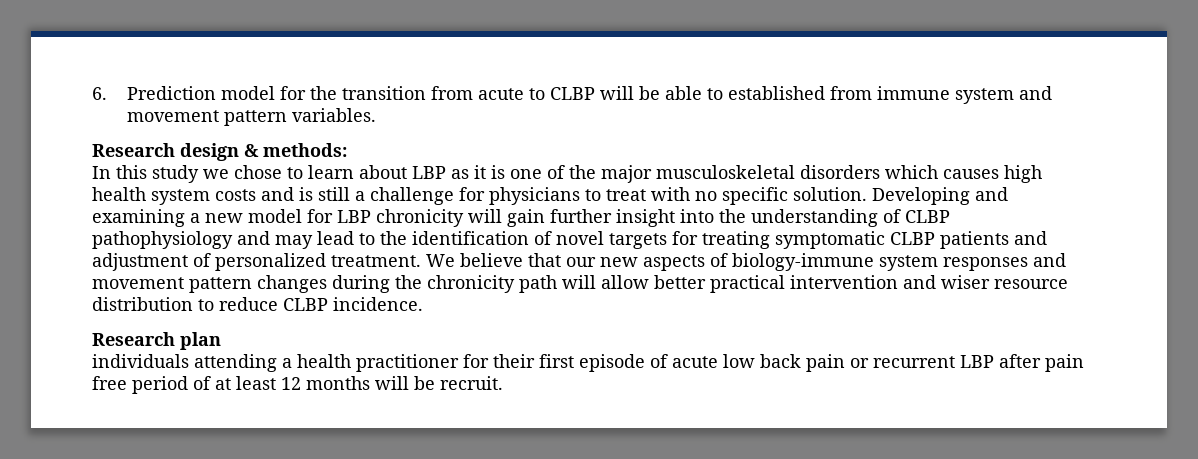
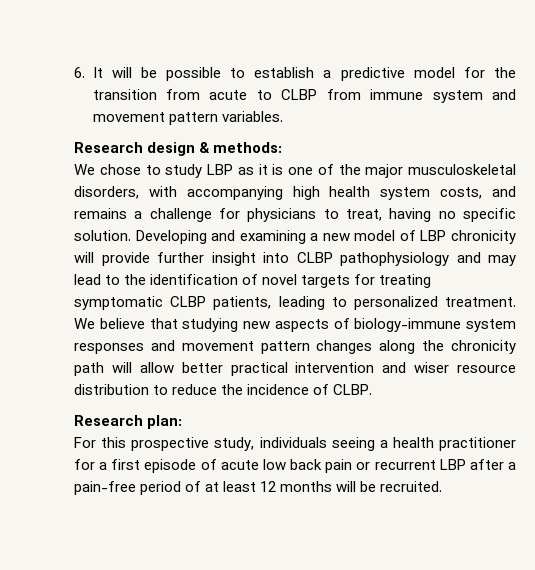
[127,86,217,100] Prediction -> [92,67,405,81] It will be possible to establish a predictive
[600,86,826,100] will be able to established -> (318, 94) none
[92,165,407,183] In this study we chose to learn about -> [74,164,203,178] We chose to study
[800,165,1042,183] [92,187,350,205] disorders which causes high health system costs and is still -> [74,186,517,200] [74,208,127,219] disorders, with accompanying high health system costs, and remains
[606,187,690,201] treat with -> [346,208,432,222] treat, having
[307,209,333,223] for -> [399,230,416,241] of
[507,209,545,227] gain -> [101,252,150,266] provide
[719,209,901,227] the understanding of -> (289, 257) none
[940,231,1047,249] [92,253,211,271] patients and adjustment of -> [213,296,347,310] patients, leading to
[566,257,596,267] our -> [182,318,239,332] studying
[332,275,390,293] during -> [379,340,416,354] along
[283,297,423,311] [92,332,221,350] [92,354,277,372] CLBP incidence. // Research plan // individuals attending -> [221,384,373,395] [74,415,183,429] [74,437,375,451] the incidence of CLBP. // Research plan: // For this prospective study, individuals seeing
[493,354,535,368] their -> [99,462,108,470] a
[1045,354,1084,372] [92,376,127,390] pain free -> [507,462,516,470] [74,481,136,495] a pain-free
[440,376,503,390] recruit. -> [380,481,443,492] recruited.

